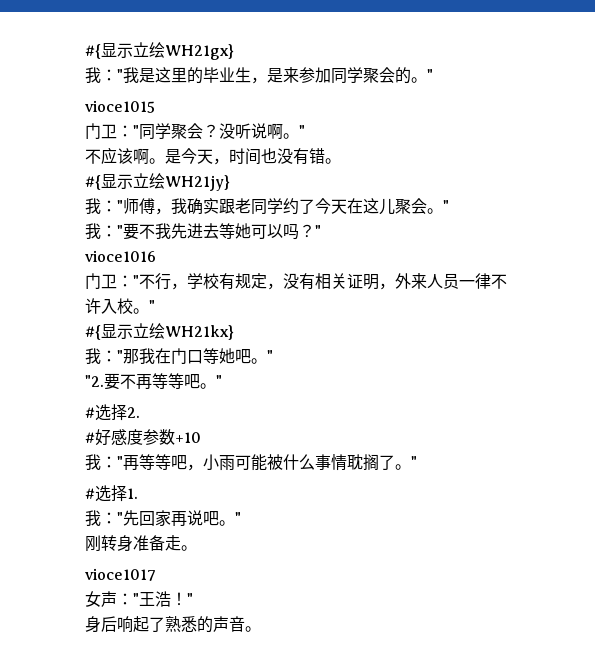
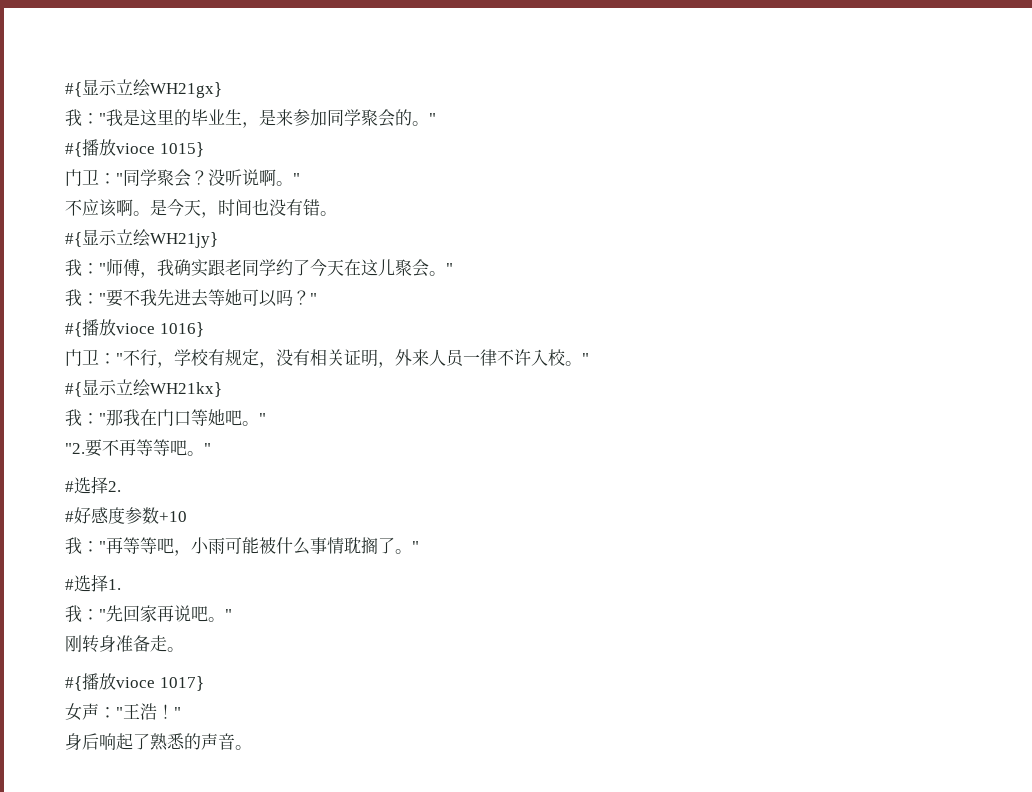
[85,100,155,113] vioce1015 -> [65,139,204,157] #{播放vioce 1015}
[85,250,156,262] vioce1016 -> [65,319,204,337] #{播放vioce 1016}
[85,568,156,581] vioce1017 -> [65,673,204,691] #{播放vioce 1017}

